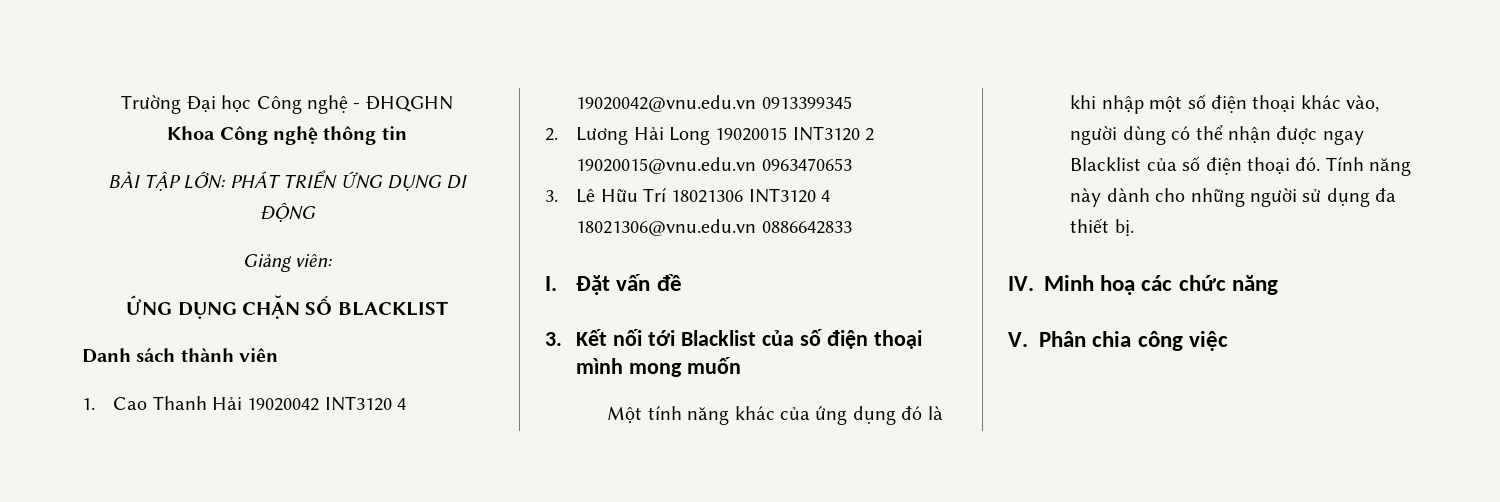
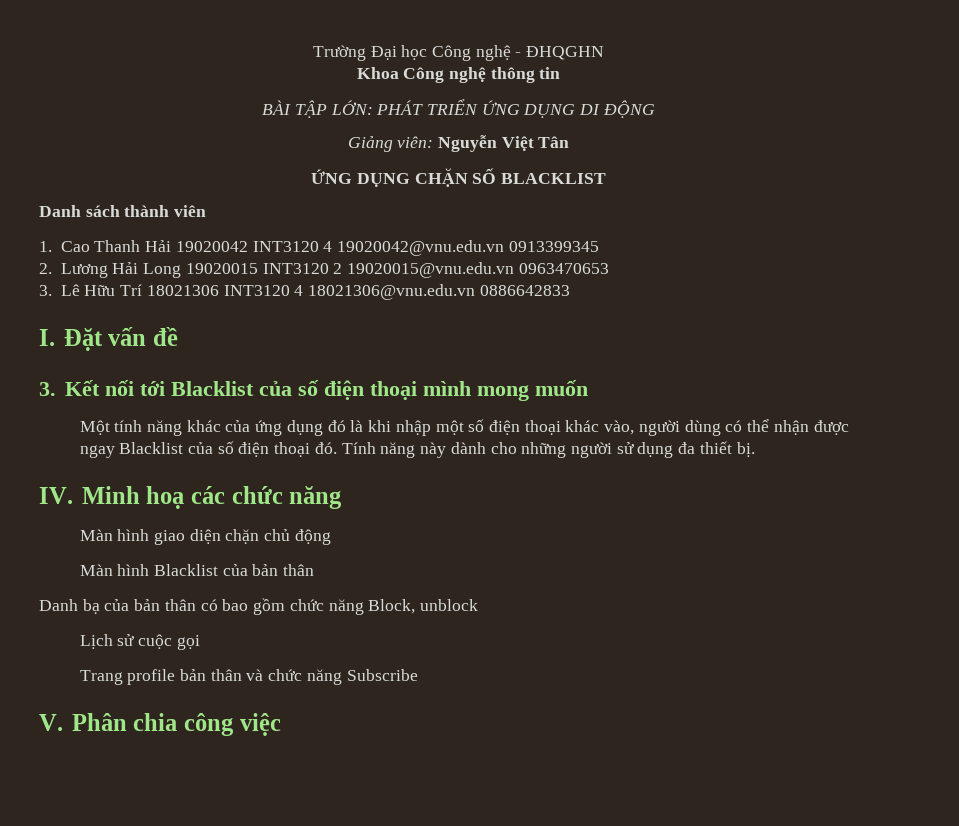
(333, 260) none -> [438,135,570,152] Nguyễn Việt Tân
(1278, 285) none -> [79,529,331,545] [79,564,315,576] [39,598,478,615] [79,634,200,650] [79,669,418,685] // Màn hình giao diện chặn chủ động // Màn hình Blacklist của bản thân // Danh bạ của bản thân có bao gồm chức năng Block, unblock // Lịch sử cuộc gọi // Trang profile bản thân và chức năng Subscribe

